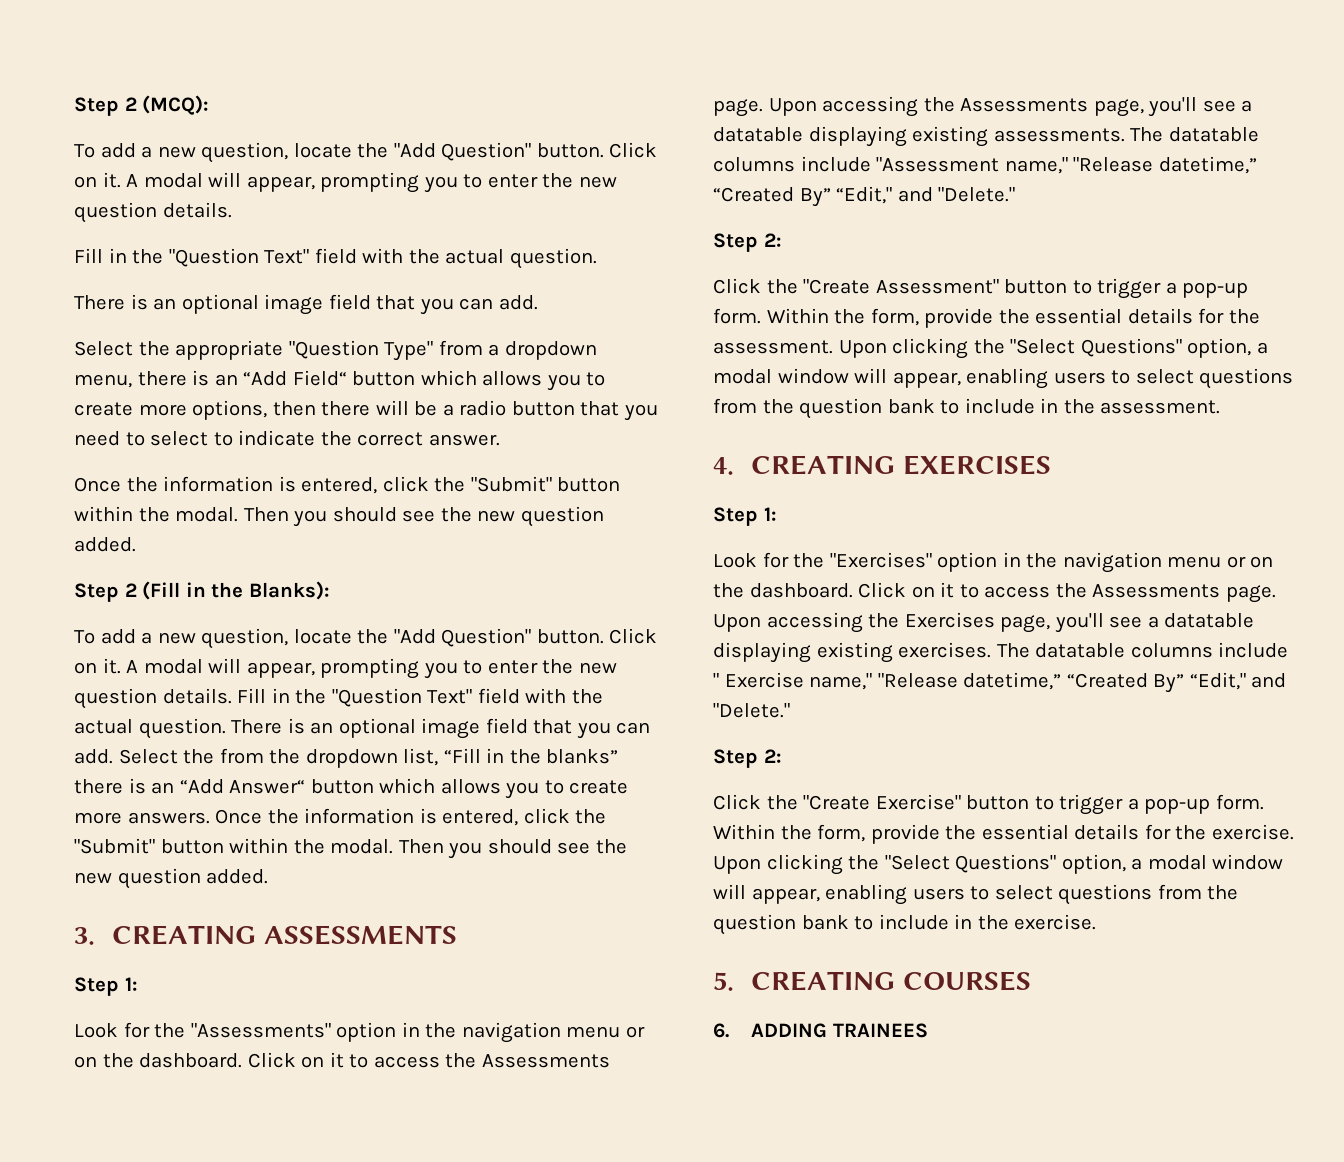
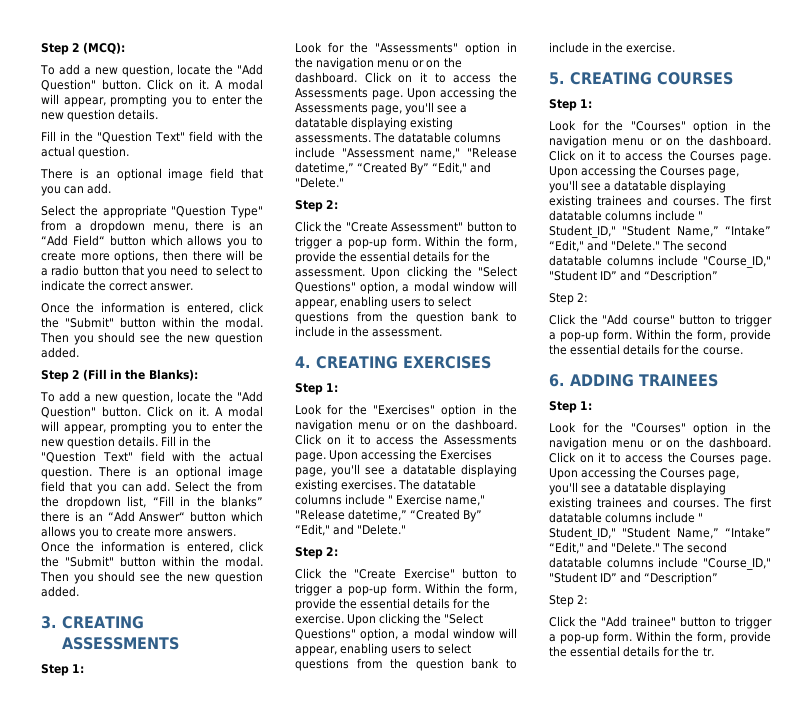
[713,1023,928,1038] 6. ADDING TRAINEES -> [549,99,593,111] [549,120,771,133] [549,135,771,148] [549,150,771,163] [549,165,740,178] [549,180,727,193] [549,195,771,208] [549,210,704,221] [549,225,771,238] [549,240,728,252] [549,255,771,268] [549,270,719,283] [549,293,589,305] [549,314,772,327] [549,329,771,342] [549,344,743,355] [549,374,718,387] [549,401,593,413] [549,422,771,435] [549,437,771,450] [549,452,771,465] [549,467,740,480] [549,482,727,495] [549,497,771,510] [549,512,704,523] [549,527,771,540] [549,542,728,554] [549,557,771,570] [549,572,719,585] [549,595,589,607] [549,616,772,629] [549,631,771,644] [549,646,714,657] Step 1: // Look for the "Courses" option in the navigation menu or on the dashboard. Click on it to access the Courses page. Upon accessing the Courses page, you'll see a datatable displaying existing trainees and courses. The first datatable columns include " Student_ID," "Student Name,” “Intake” “Edit," and "Delete." The second datatable columns include "Course_ID," "Student ID” and “Description” // Step 2: // Click the "Add course" button to trigger a pop-up form. Within the form, provide the essential details for the course. // 6. ADDING TRAINEES // Step 1: // Look for the "Courses" option in the navigation menu or on the dashboard. Click on it to access the Courses page. Upon accessing the Courses page, you'll see a datatable displaying existing trainees and courses. The first datatable columns include " Student_ID," "Student Name,” “Intake” “Edit," and "Delete." The second datatable columns include "Course_ID," "Student ID” and “Description” // Step 2: // Click the "Add trainee" button to trigger a pop-up form. Within the form, provide the essential details for the tr.

